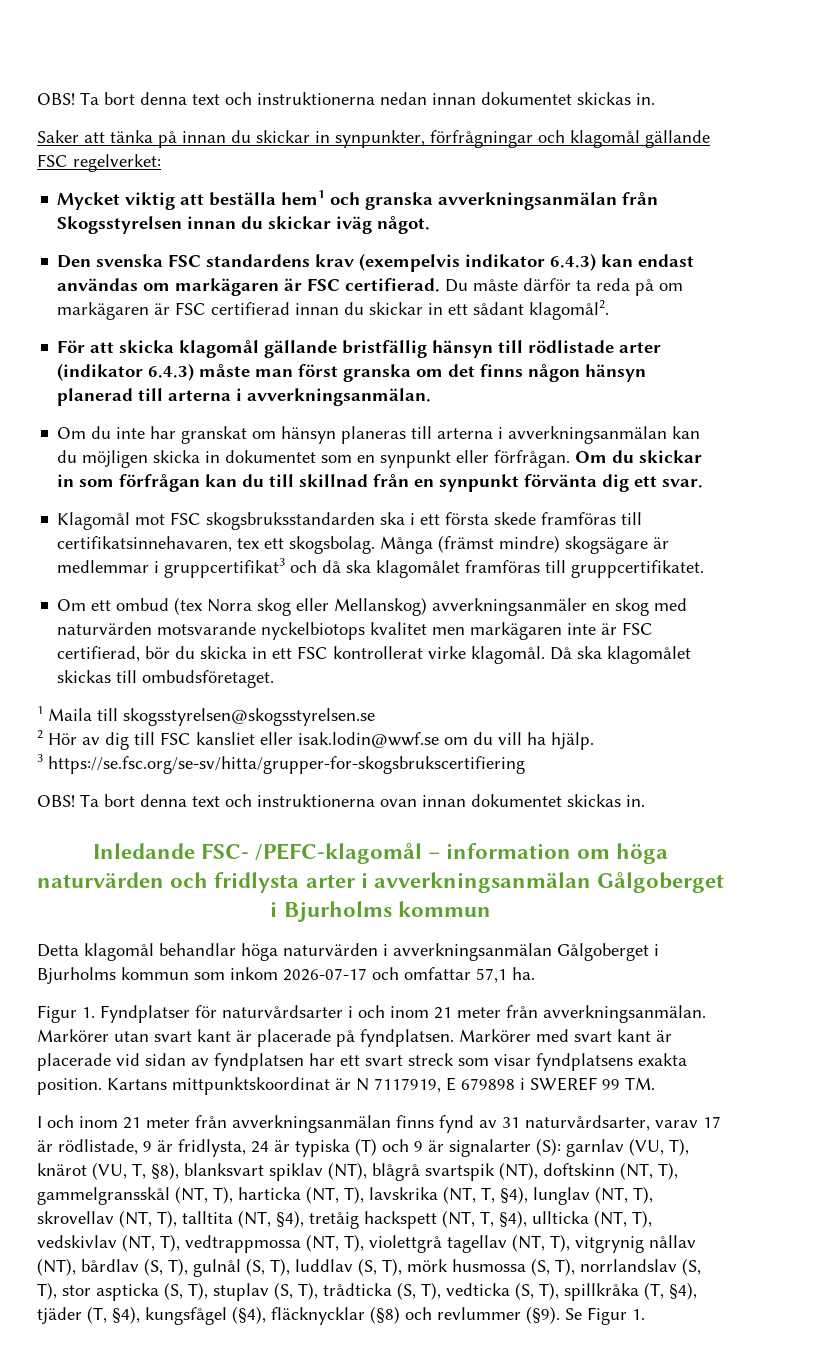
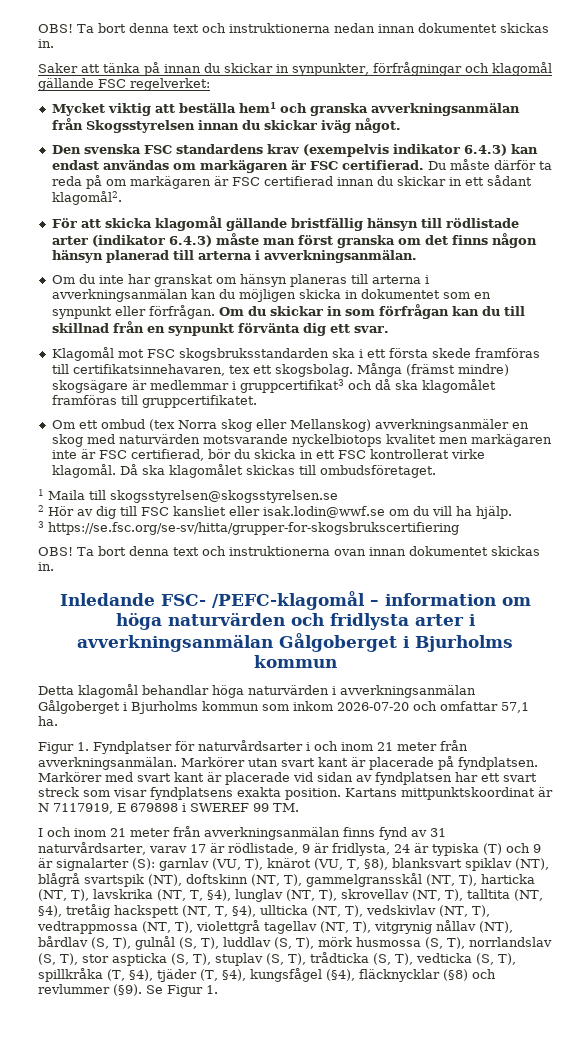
[283,968,367,981] 2026-07-17 -> [337,702,409,711] 2026-07-20

